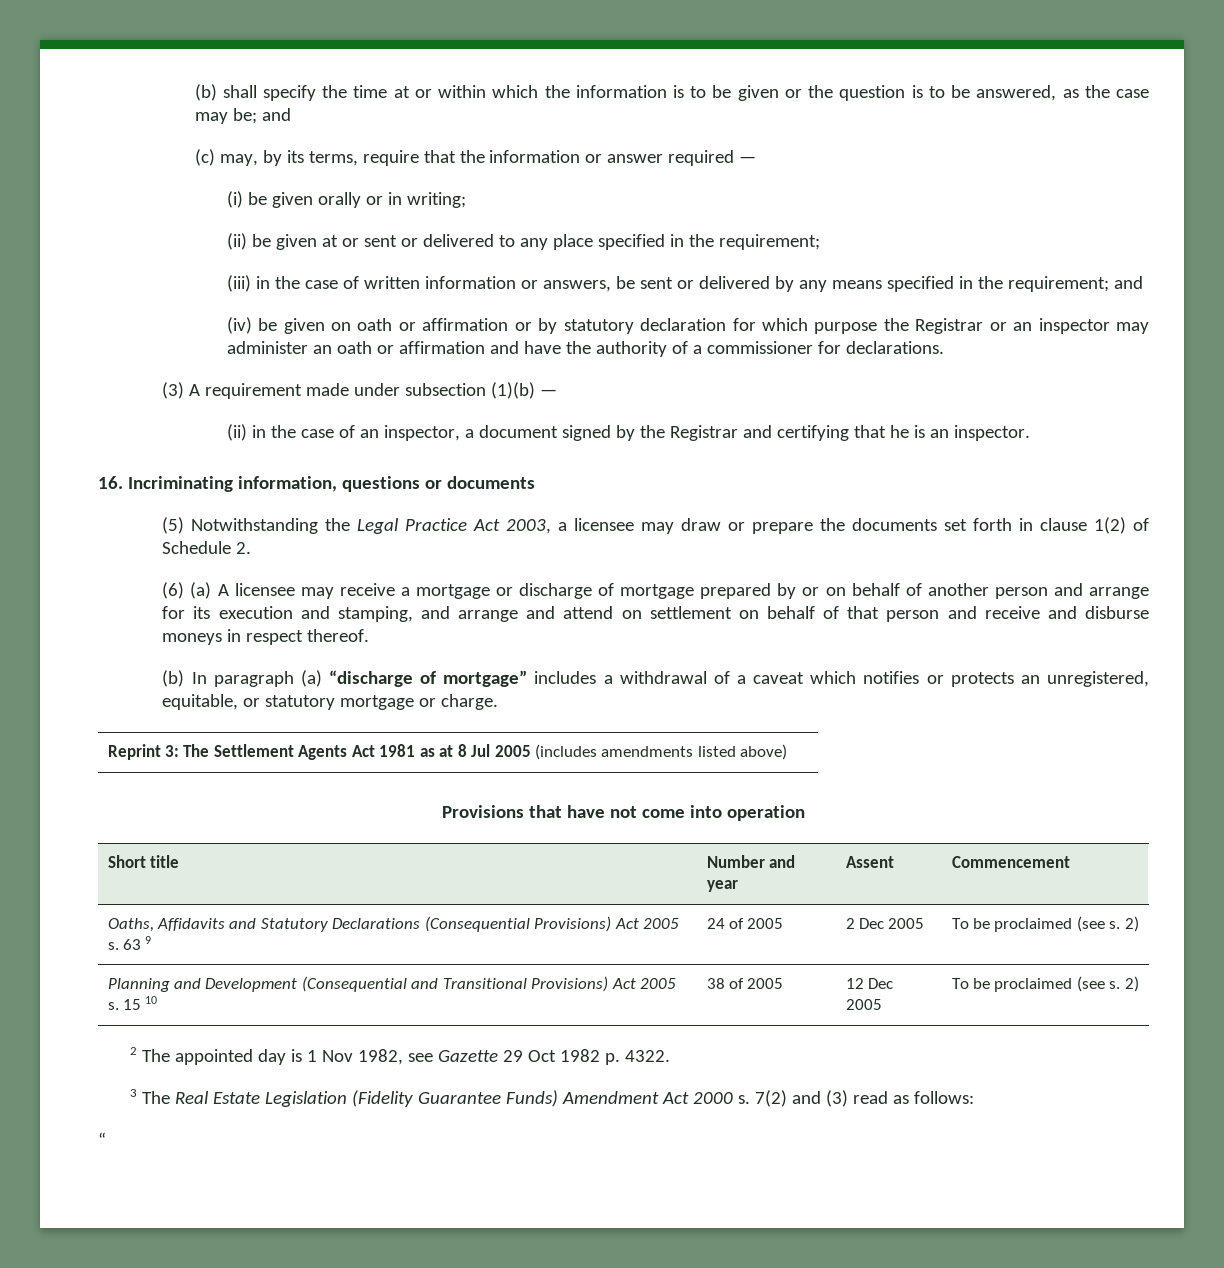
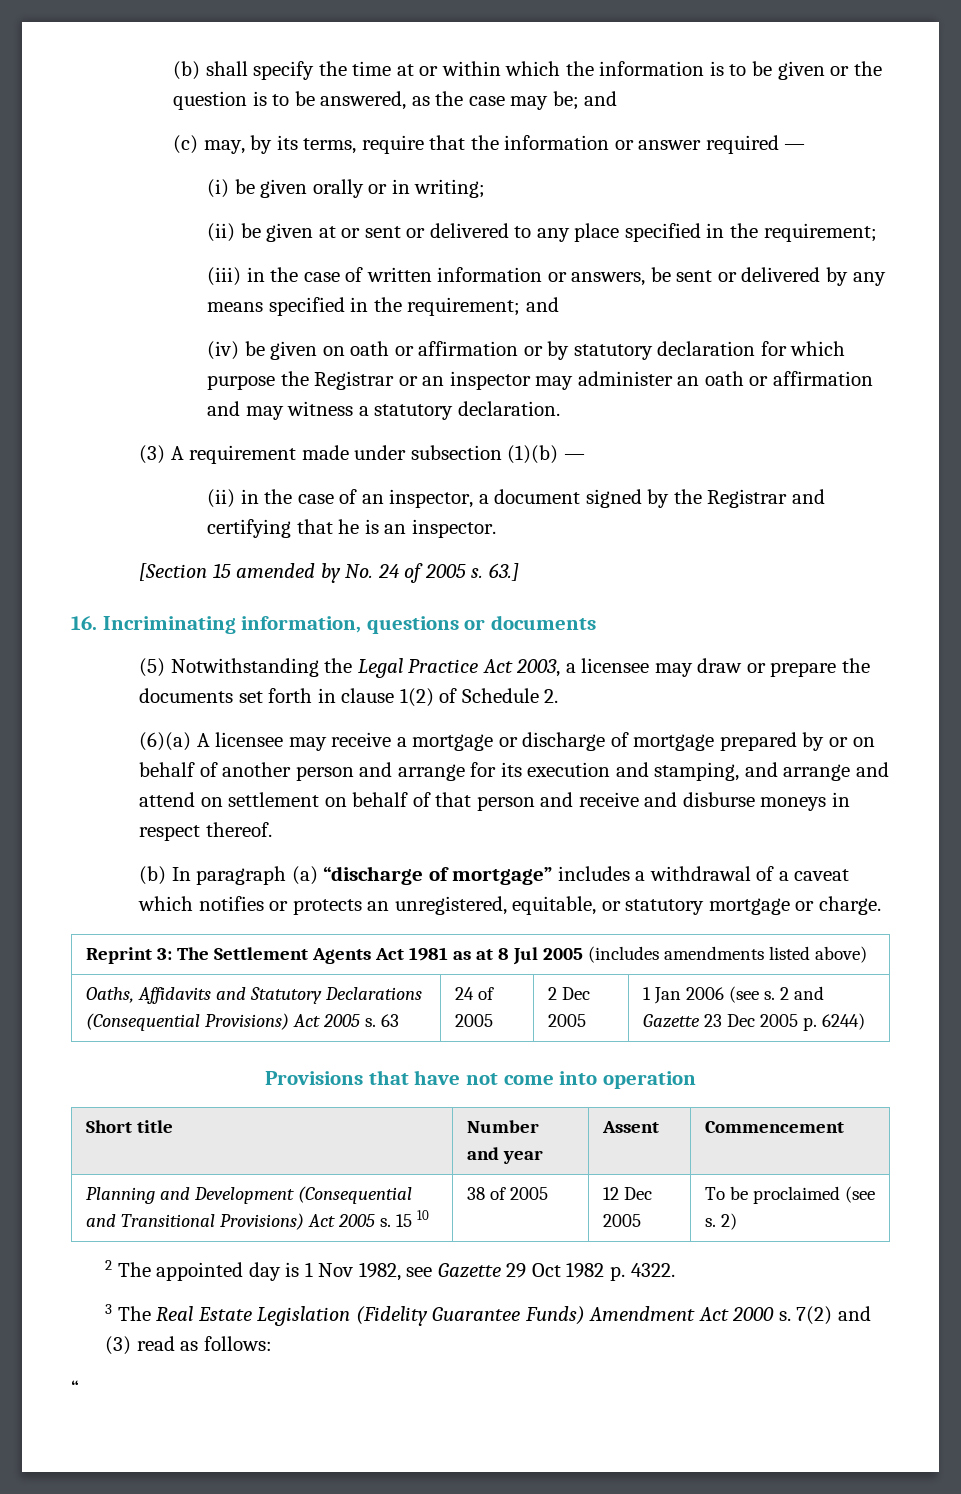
[523,341,944,357] have the authority of a commissioner for declarations. -> [245,401,560,420] may witness a statutory declaration.
(1030, 433) none -> [139,563,519,583] // [Section 15 amended by No. 24 of 2005 s. 63.]
[162,582,212,599] (6) (a) -> [139,732,192,751] (6)(a)
(788, 752) none -> [85,987,422,1004] [85,1013,399,1031] [454,987,494,1000] [454,1014,493,1027] [547,987,590,1000] [547,1014,586,1027] [642,986,824,1004] [642,1013,865,1031] // Oaths, Affidavits and Statutory Declarations (Consequential Provisions) Act 2005 s. 63 | 24 of 2005 | 2 Dec 2005 | 1 Jan 2006 (see s. 2 and Gazette 23 Dec 2005 p. 6244)
[107,916,680,932] [107,936,152,950] [706,918,784,929] [845,918,925,929] [951,916,1139,932] // Oaths, Affidavits and Statutory Declarations (Consequential Provisions) Act 2005 s. 63 9 | 24 of 2005 | 2 Dec 2005 | To be proclaimed (see s. 2) -> (844, 1127) none

